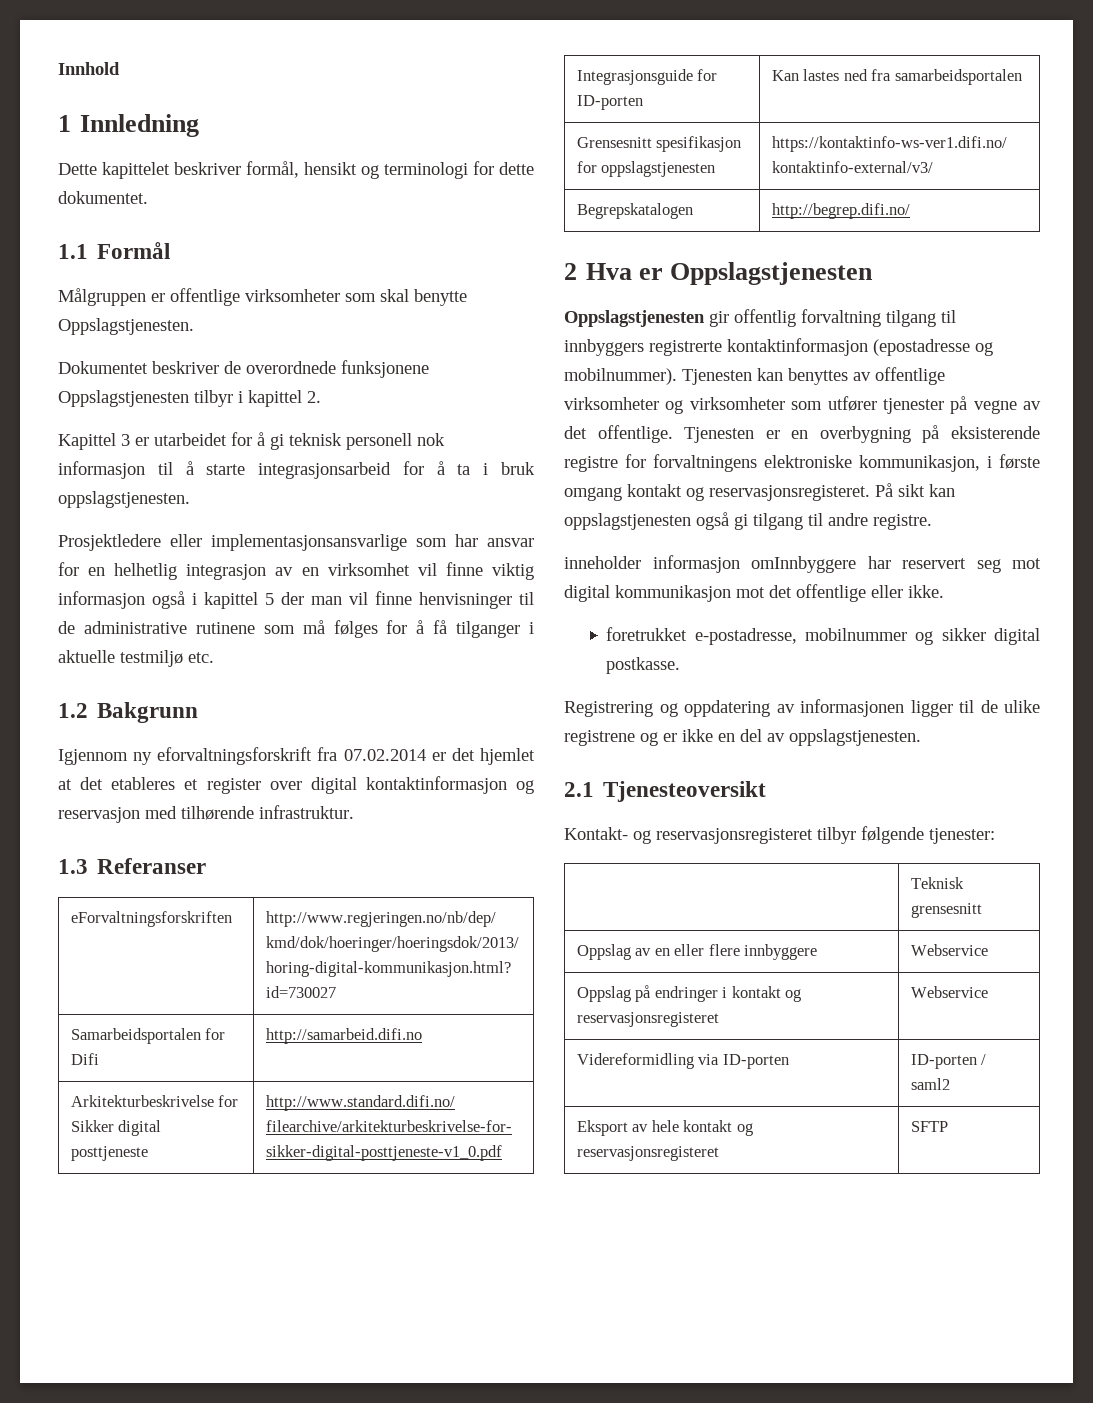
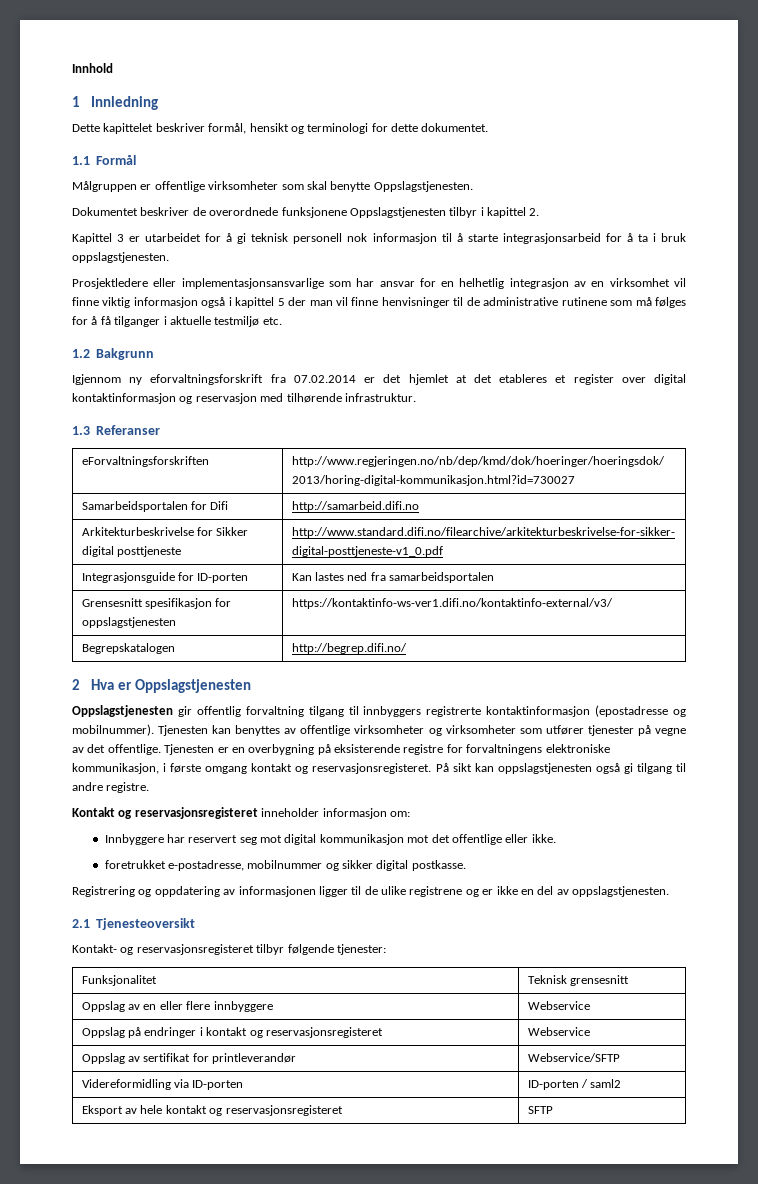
[564,555,856,573] inneholder informasjon omInnbyggere -> [72,807,410,819] [104,834,164,845] Kontakt og reservasjonsregisteret inneholder informasjon om: // Innbyggere
(995, 836) none -> [81,975,157,986] Funksjonalitet
(988, 992) none -> [81,1053,297,1064] [527,1053,620,1062] // Oppslag av sertifikat for printleverandør | Webservice/SFTP

